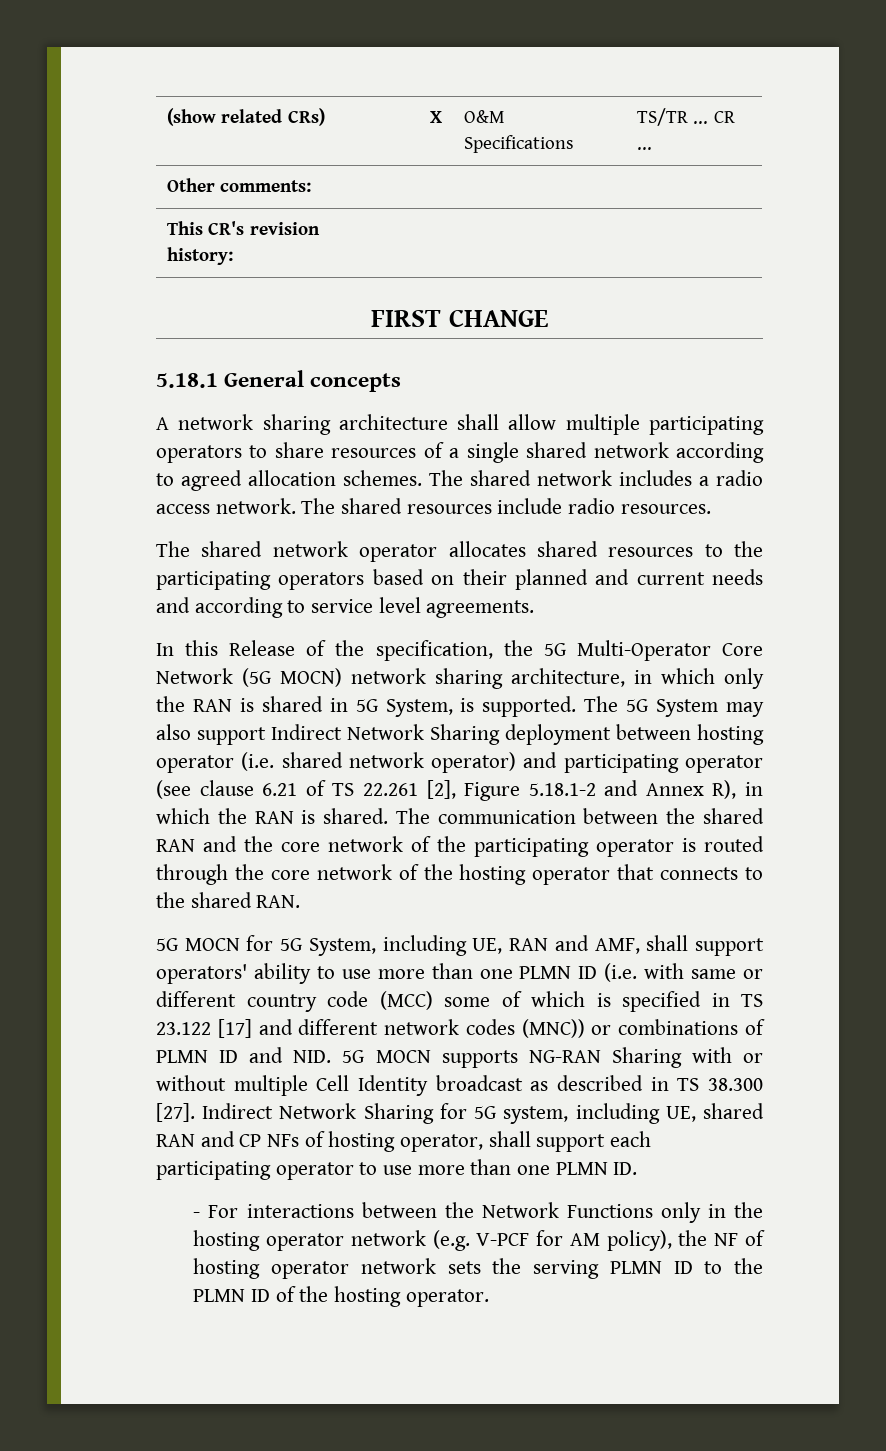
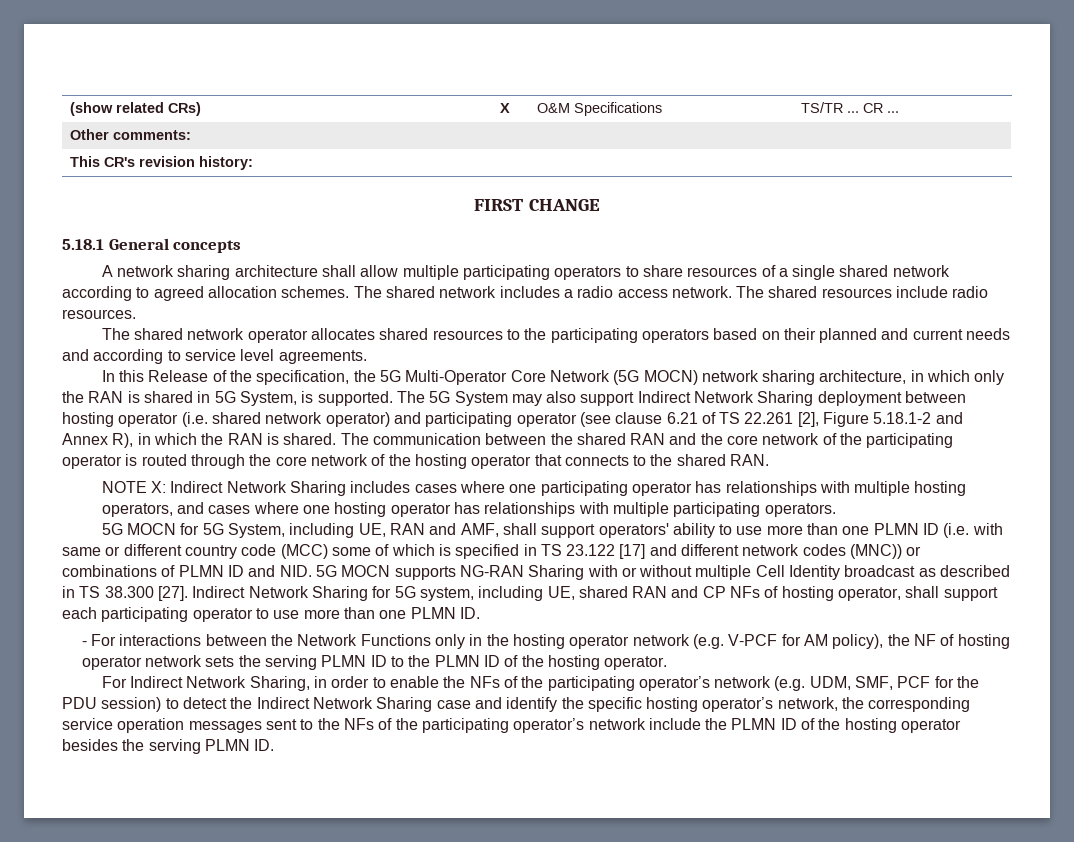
(301, 901) none -> [101,481,967,496] [101,502,836,517] // NOTE X: Indirect Network Sharing includes cases where one participating operator has relationships with multiple hosting operators, and cases where one hosting operator has relationships with multiple participating operators.
(489, 1298) none -> [101,676,980,691] [62,697,971,712] [62,718,962,733] [62,739,275,754] // For Indirect Network Sharing, in order to enable the NFs of the participating operator’s network (e.g. UDM, SMF, PCF for the PDU session) to detect the Indirect Network Sharing case and identify the specific hosting operator’s network, the corresponding service operation messages sent to the NFs of the participating operator’s network include the PLMN ID of the hosting operator besides the serving PLMN ID.

